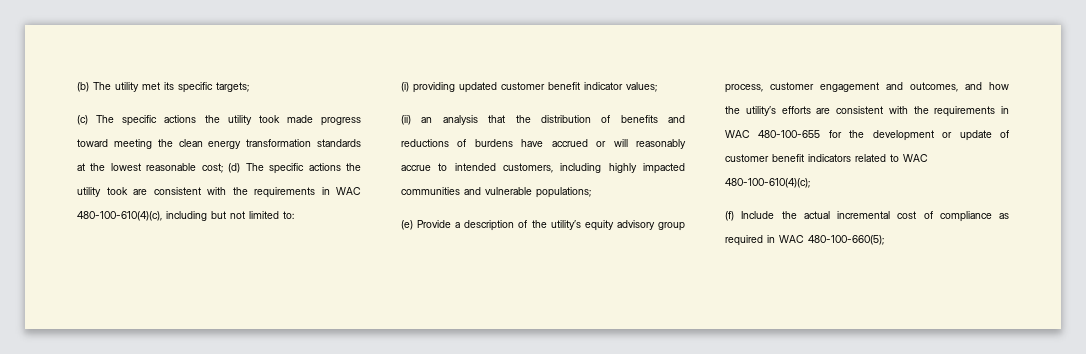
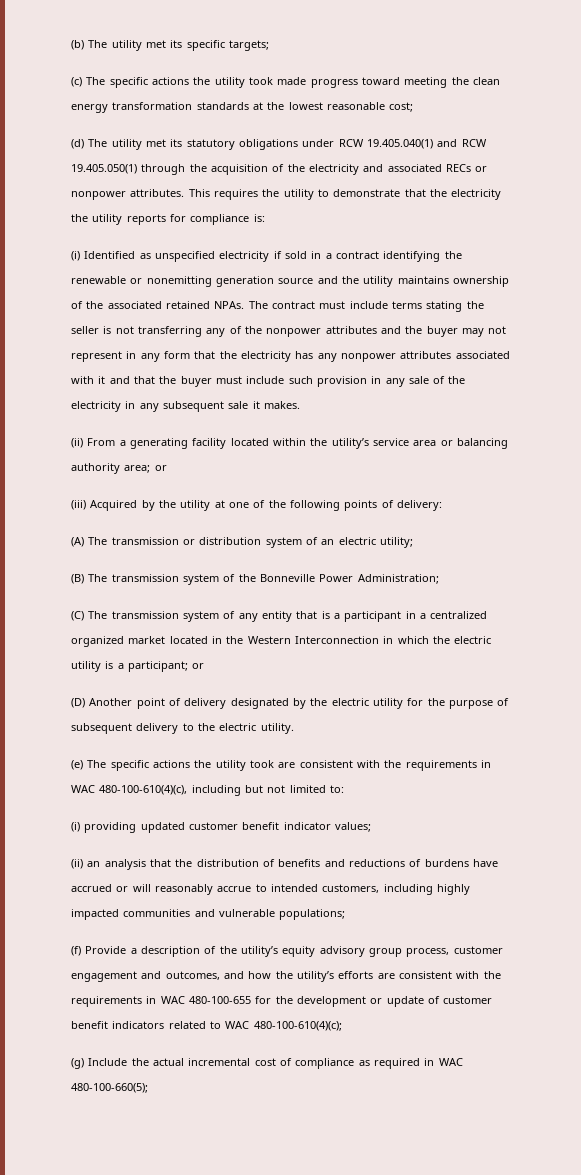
(223, 168) none -> (414, 107) //
(264, 167) none -> [111,139,487,150] [71,164,488,175] [71,189,502,200] [71,214,265,225] [71,251,462,262] [71,276,509,287] [71,301,484,312] [71,326,507,337] [71,351,510,362] [71,376,466,387] [71,401,300,412] [71,438,508,449] [71,463,167,474] [71,500,442,511] [71,537,413,548] [71,574,439,585] [71,611,488,622] [71,636,492,647] [71,661,205,672] [71,698,510,709] [71,723,294,734] [71,760,107,770] utility met its statutory obligations under RCW 19.405.040(1) and RCW 19.405.050(1) through the acquisition of the electricity and associated RECs or nonpower attributes. This requires the utility to demonstrate that the electricity the utility reports for compliance is: // (i) Identified as unspecified electricity if sold in a contract identifying the renewable or nonemitting generation source and the utility maintains ownership of the associated retained NPAs. The contract must include terms stating the seller is not transferring any of the nonpower attributes and the buyer may not represent in any form that the electricity has any nonpower attributes associated with it and that the buyer must include such provision in any sale of the electricity in any subsequent sale it makes. // (ii) From a generating facility located within the utility’s service area or balancing authority area; or // (iii) Acquired by the utility at one of the following points of delivery: // (A) The transmission or distribution system of an electric utility; // (B) The transmission system of the Bonneville Power Administration; // (C) The transmission system of any entity that is a participant in a centralized organized market located in the Western Interconnection in which the electric utility is a participant; or // (D) Another point of delivery designated by the electric utility for the purpose of subsequent delivery to the electric utility. // (e) The
[401,220,413,230] (e) -> [71,946,81,956] (f)
[725,211,734,221] (f) -> [71,1058,84,1069] (g)

